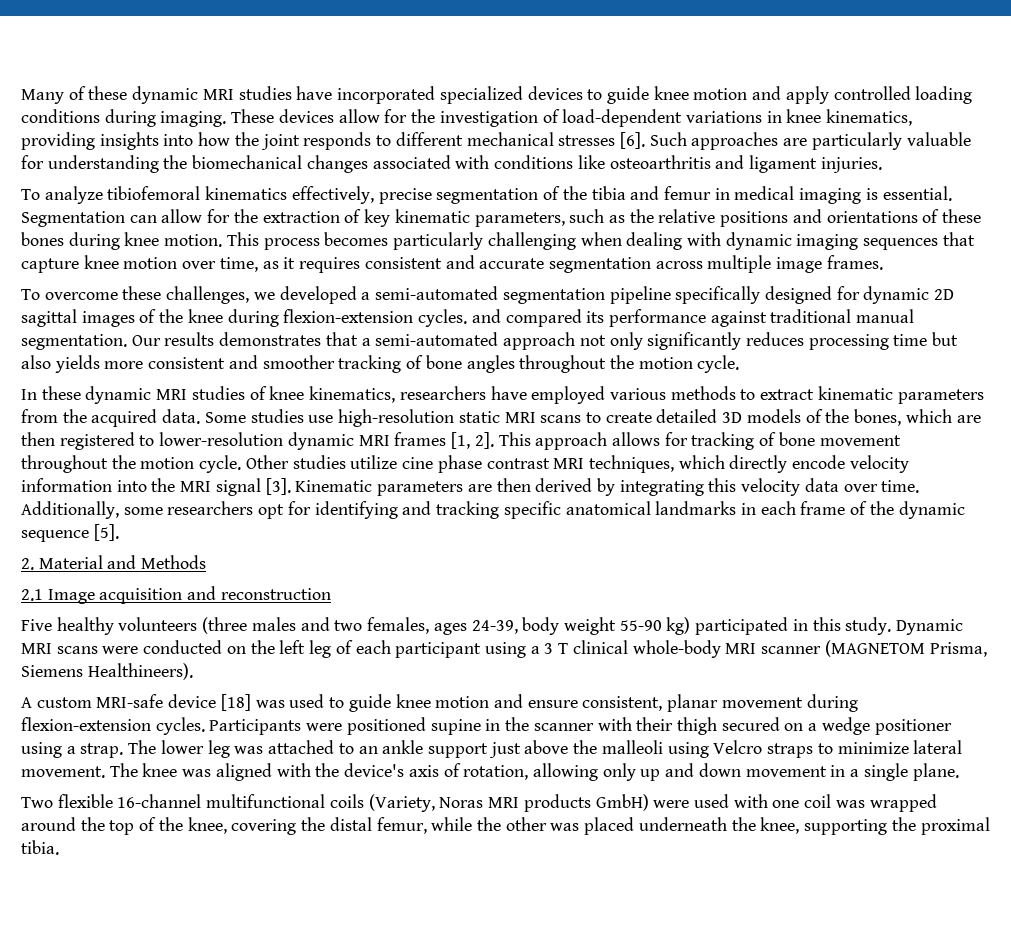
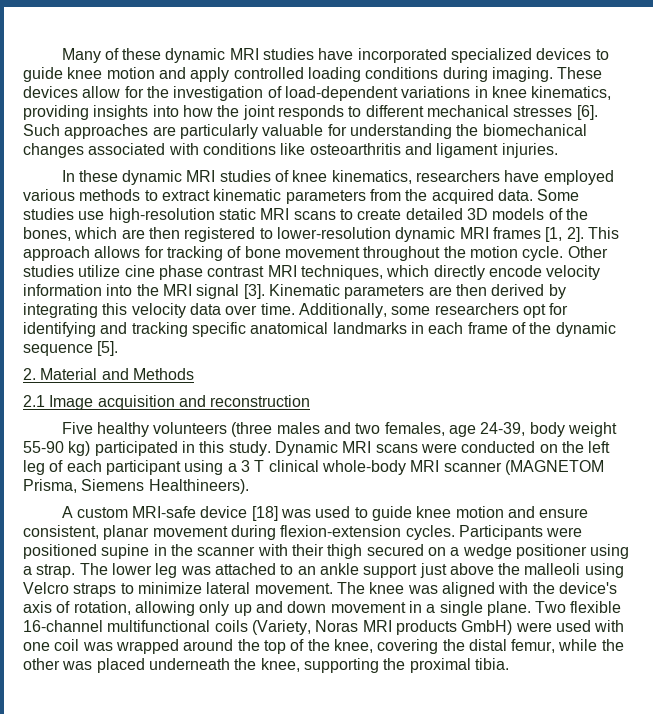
[21,186,952,204] [21,209,982,227] [21,232,975,250] [21,255,883,273] [21,286,955,304] [21,309,915,327] [21,332,959,350] [21,355,740,373] // To analyze tibiofemoral kinematics effectively, precise segmentation of the tibia and femur in medical imaging is essential. Segmentation can allow for the extraction of key kinematic parameters, such as the relative positions and orientations of these bones during knee motion. This process becomes particularly challenging when dealing with dynamic imaging sequences that capture knee motion over time, as it requires consistent and accurate segmentation across multiple image frames. // To overcome these challenges, we developed a semi-automated segmentation pipeline specifically designed for dynamic 2D sagittal images of the knee during flexion-extension cycles. and compared its performance against traditional manual segmentation. Our results demonstrates that a semi-automated approach not only significantly reduces processing time but also yields more consistent and smoother tracking of bone angles throughout the motion cycle. -> (558, 150) none
[433,623,467,635] ages -> [449,425,477,437] age
(959, 772) // -> (531, 608) none

